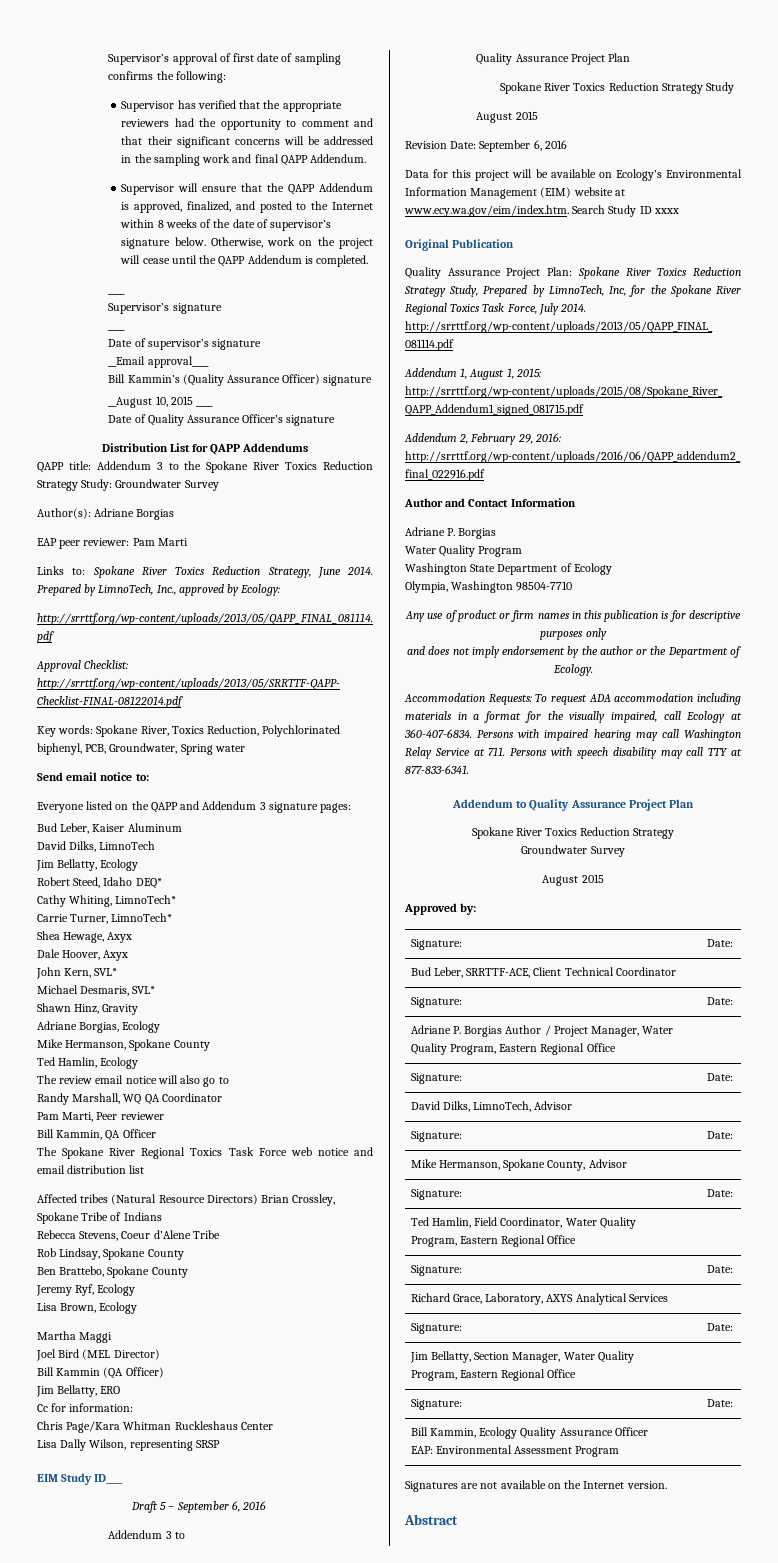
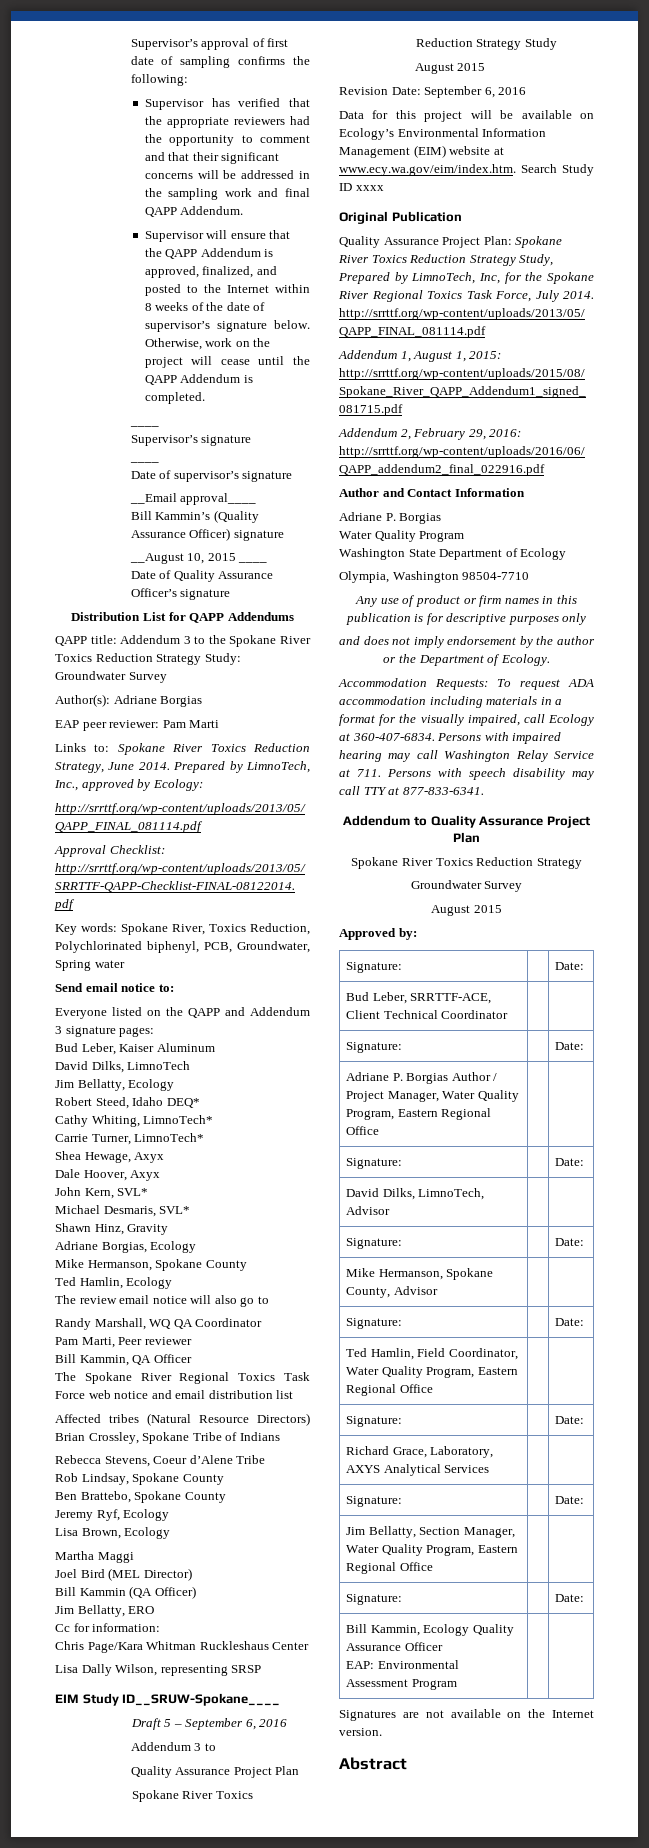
[94,1474,124,1484] ID____ -> [122,1693,281,1706] ID__SRUW-Spokane____

